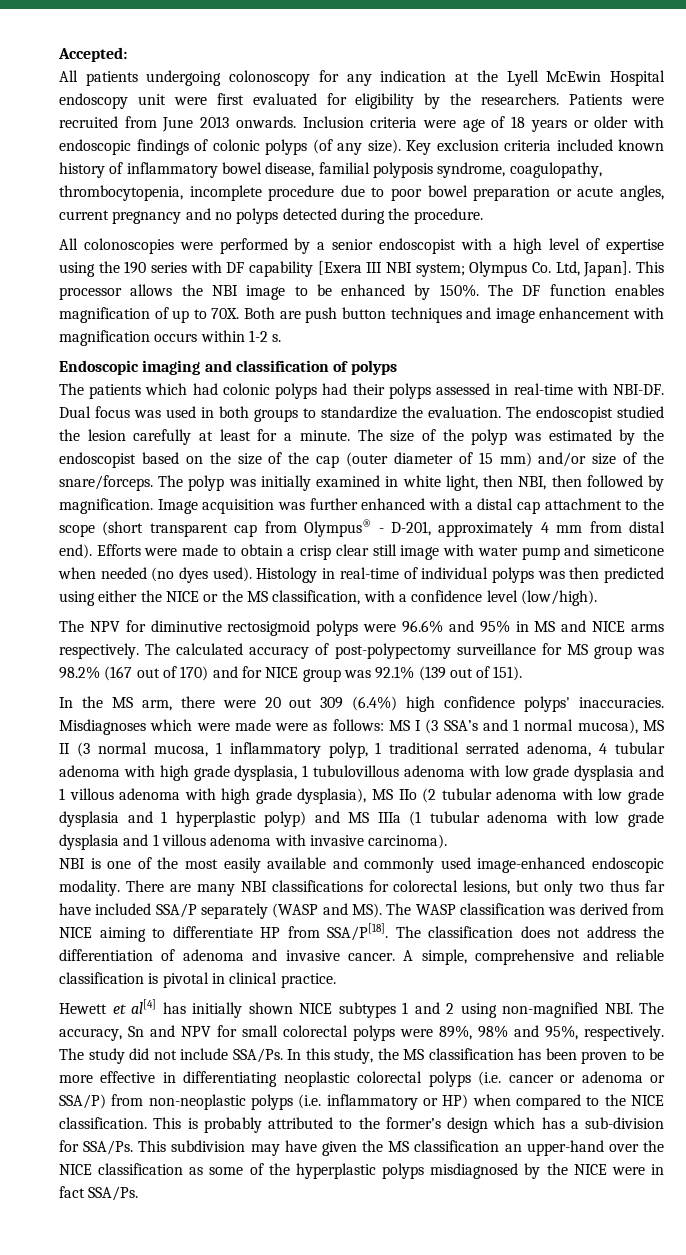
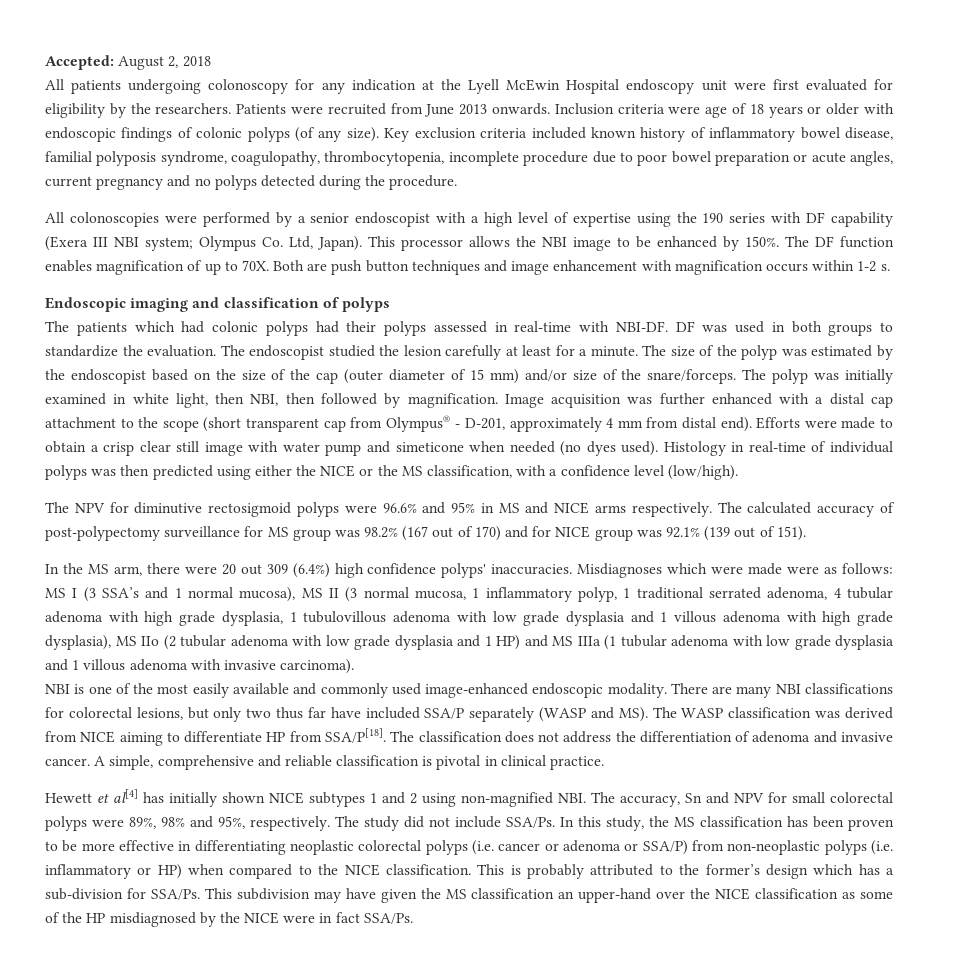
(127, 54) none -> [118,56,211,70] August 2, 2018
[317,261,362,275] [Exera -> [45,236,88,251] (Exera
[583,261,632,277] Japan]. -> [317,236,362,251] Japan).
[59,406,130,418] Dual focus -> [675,321,695,332] DF
[175,811,307,827] hyperplastic polyp) -> [496,635,520,650] HP)
[295,1163,425,1179] hyperplastic polyps -> [86,913,106,923] HP

